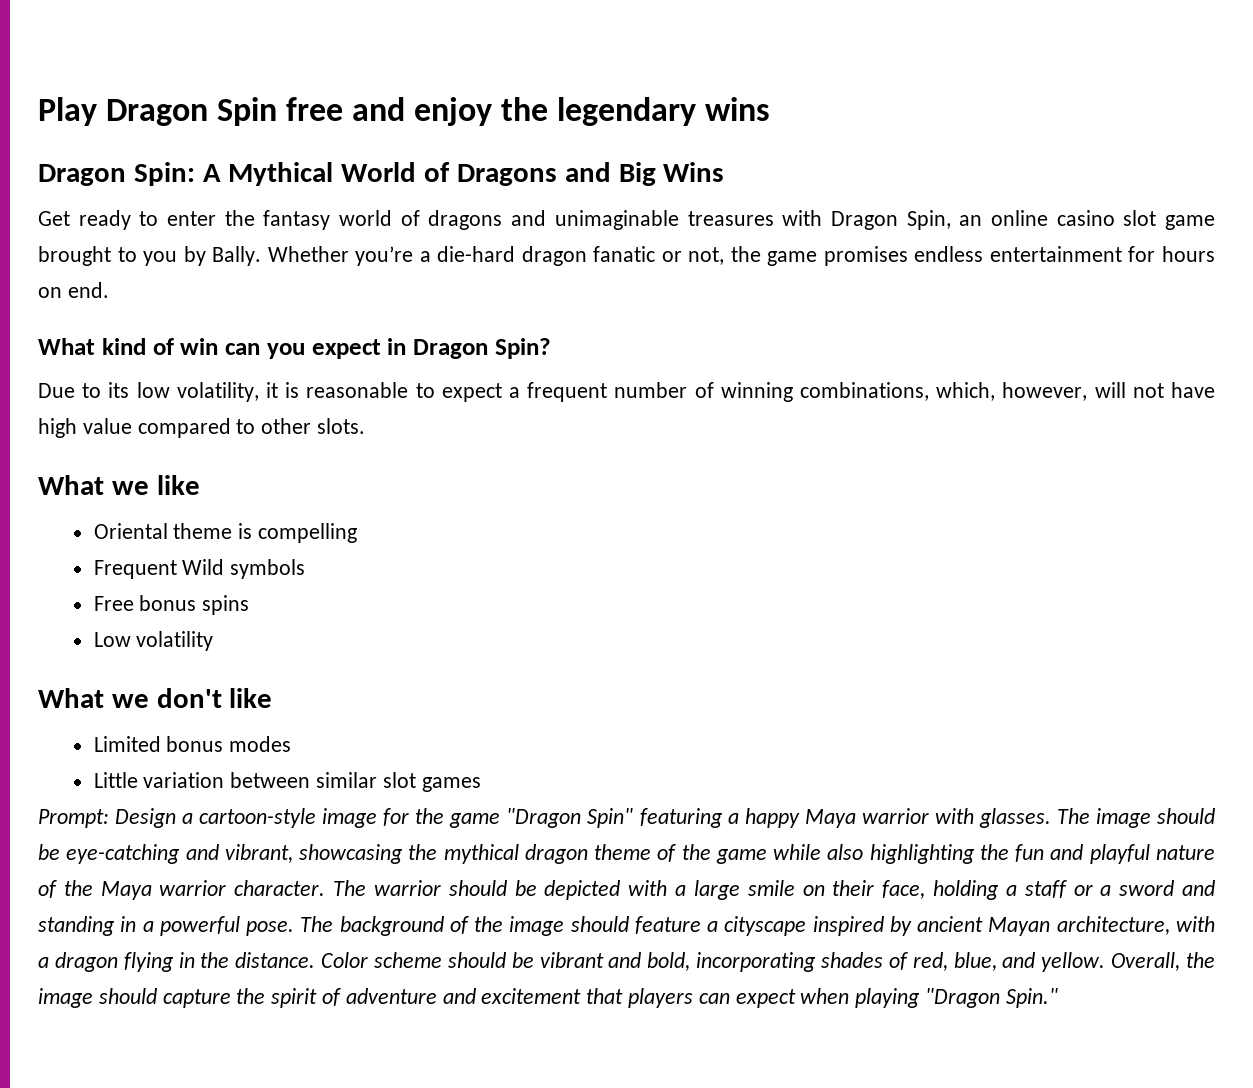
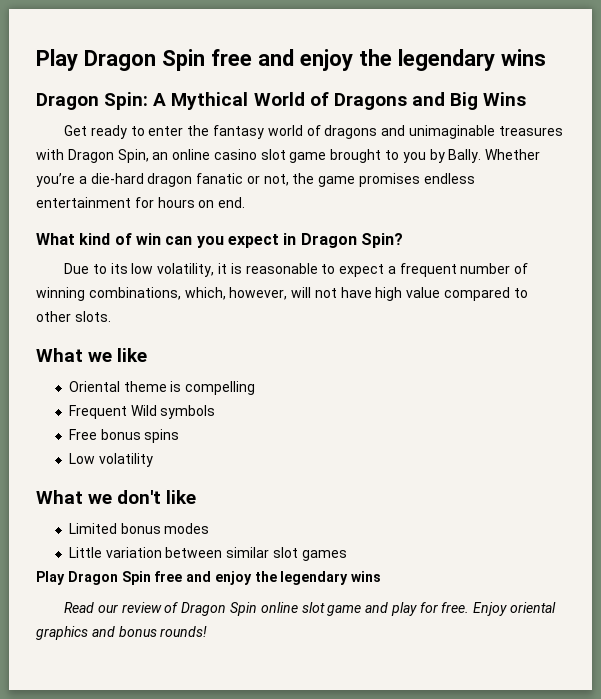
[38,808,1215,828] [38,844,1216,864] [38,880,1216,900] [38,916,1216,936] [38,952,1216,972] [38,988,1058,1008] Prompt: Design a cartoon-style image for the game "Dragon Spin" featuring a happy Maya warrior with glasses. The image should be eye-catching and vibrant, showcasing the mythical dragon theme of the game while also highlighting the fun and playful nature of the Maya warrior character. The warrior should be depicted with a large smile on their face, holding a staff or a sword and standing in a powerful pose. The background of the image should feature a cityscape inspired by ancient Mayan architecture, with a dragon flying in the distance. Color scheme should be vibrant and bold, incorporating shades of red, blue, and yellow. Overall, the image should capture the spirit of adventure and excitement that players can expect when playing "Dragon Spin." -> [36,571,382,585] [64,602,557,616] [36,626,208,640] Play Dragon Spin free and enjoy the legendary wins // Read our review of Dragon Spin online slot game and play for free. Enjoy oriental graphics and bonus rounds!

